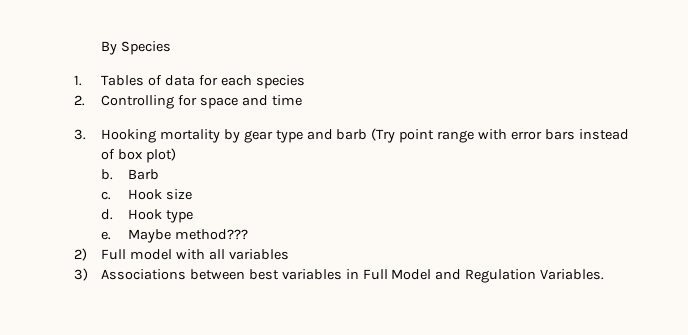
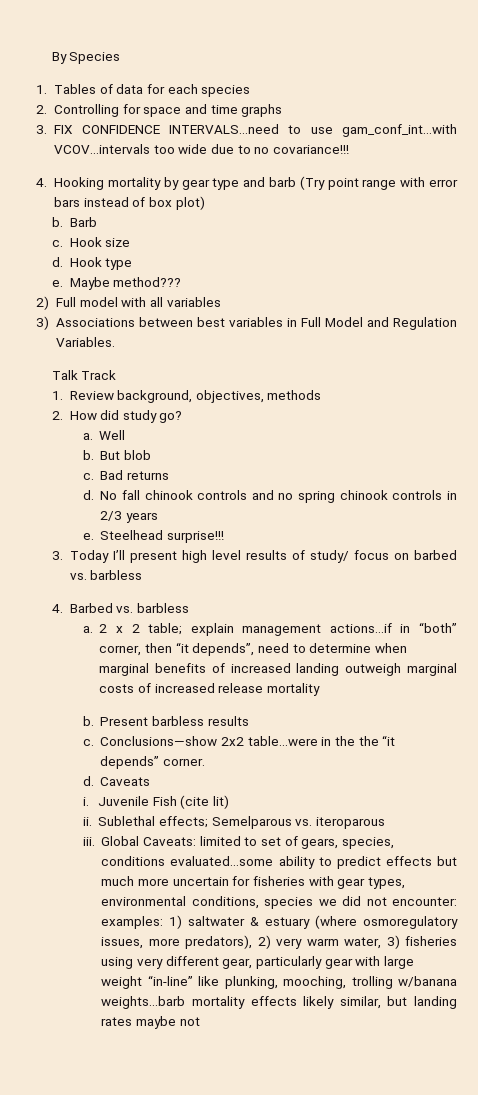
[73,129,86,140] // 3. -> [241,104,283,117] [36,124,458,137] [54,144,350,154] [36,178,48,187] graphs // 3. FIX CONFIDENCE INTERVALS…need to use gam_conf_int…with VCOV…intervals too wide due to no covariance!!! // 4.
(605, 274) none -> [51,370,117,380] [51,390,322,403] [51,410,183,423] [82,430,126,440] [82,450,152,460] [82,470,170,480] [82,490,457,503] [100,511,159,523] [82,530,225,543] [51,550,457,563] [69,570,143,580] [51,603,189,613] [82,622,457,636] [99,642,407,656] [99,663,458,676] [99,683,320,696] [82,716,249,726] [82,735,396,746] [100,756,206,769] [82,776,151,786] [82,795,229,809] [82,816,385,829] [82,836,394,849] [101,856,457,869] [101,876,405,889] [101,896,457,909] [101,915,458,929] [101,935,457,949] [101,956,414,969] [101,975,457,989] [101,996,457,1009] [101,1016,200,1029] // Talk Track // 1. Review background, objectives, methods // 2. How did study go? // a. Well // b. But blob // c. Bad returns // d. No fall chinook controls and no spring chinook controls in 2/3 years // e. Steelhead surprise!!! // 3. Today I’ll present high level results of study/ focus on barbed vs. barbless // 4. Barbed vs. barbless // a. 2 x 2 table; explain management actions…if in “both” corner, then “it depends”, need to determine when marginal benefits of increased landing outweigh marginal costs of increased release mortality // b. Present barbless results // c. Conclusions—show 2x2 table…were in the the “it depends” corner. // d. Caveats // i. Juvenile Fish (cite lit) // ii. Sublethal effects; Semelparous vs. iteroparous // iii. Global Caveats: limited to set of gears, species, conditions evaluated…some ability to predict effects but much more uncertain for fisheries with gear types, environmental conditions, species we did not encounter: examples: 1) saltwater & estuary (where osmoregulatory issues, more predators), 2) very warm water, 3) fisheries using very different gear, particularly gear with large weight “in-line” like plunking, mooching, trolling w/banana weights…barb mortality effects likely similar, but landing rates maybe not

